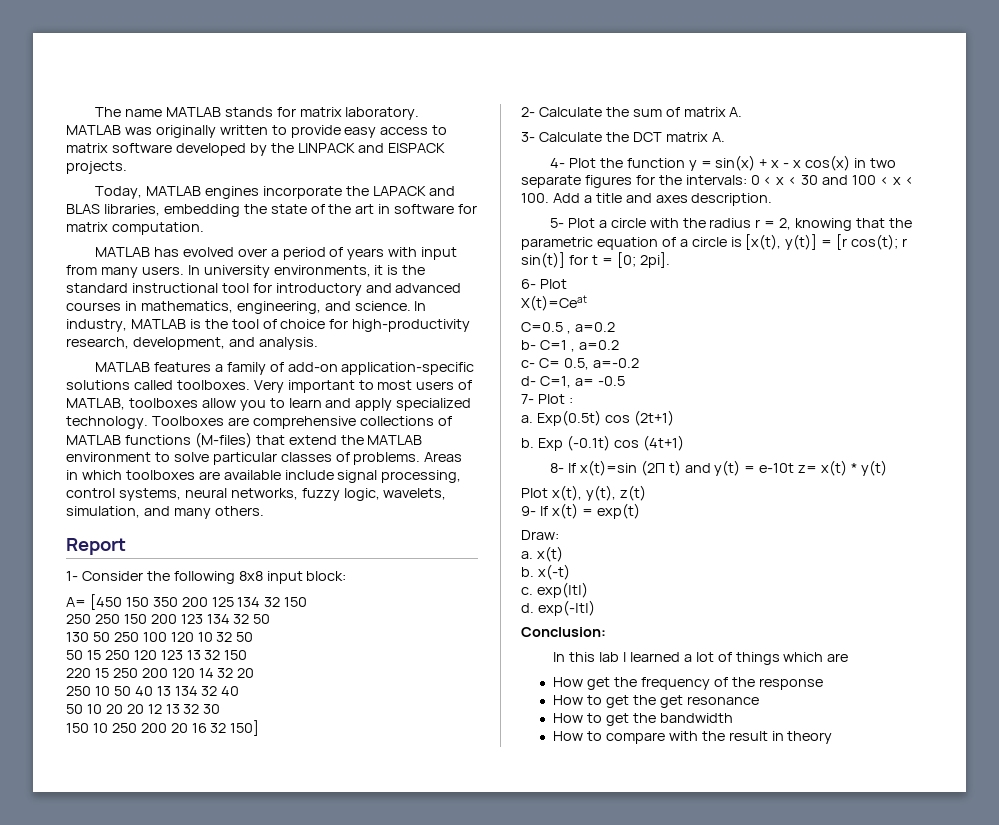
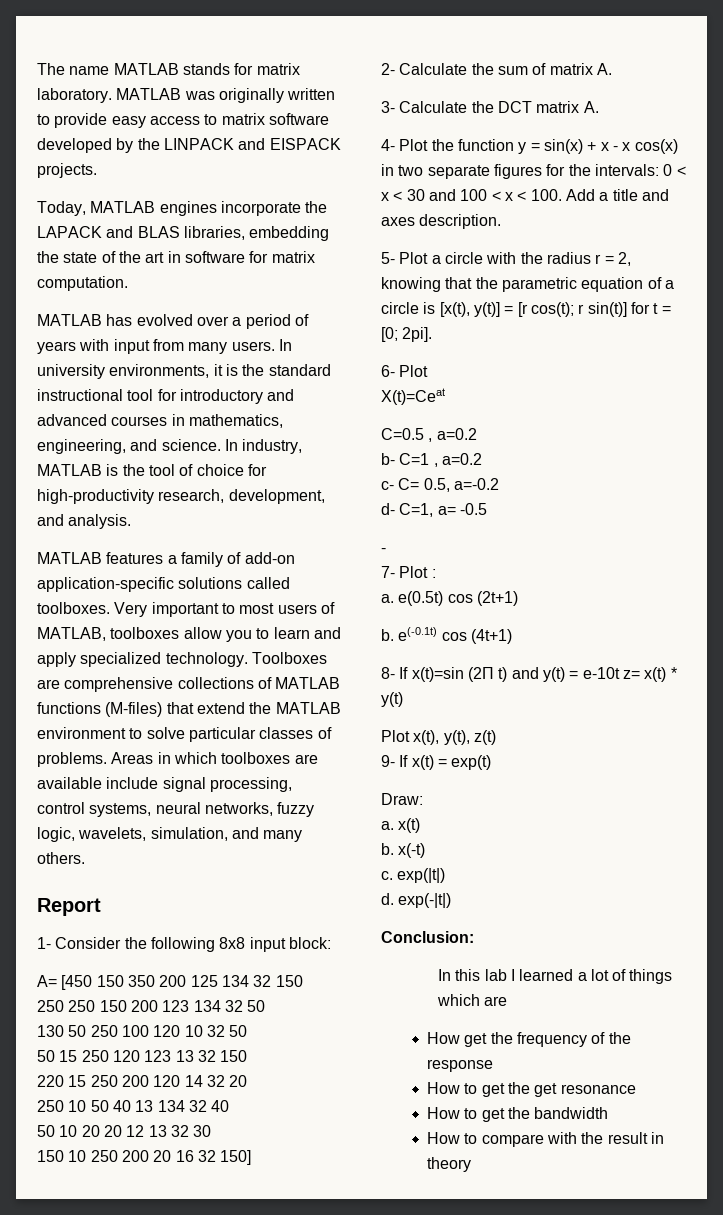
(625, 381) none -> [381,548,386,553] // -
[536,410,601,426] Exp(0.5t) -> [398,591,444,606] e(0.5t)
[537,435,610,451] Exp (-0.1t) -> [398,627,438,641] e(-0.1t)

